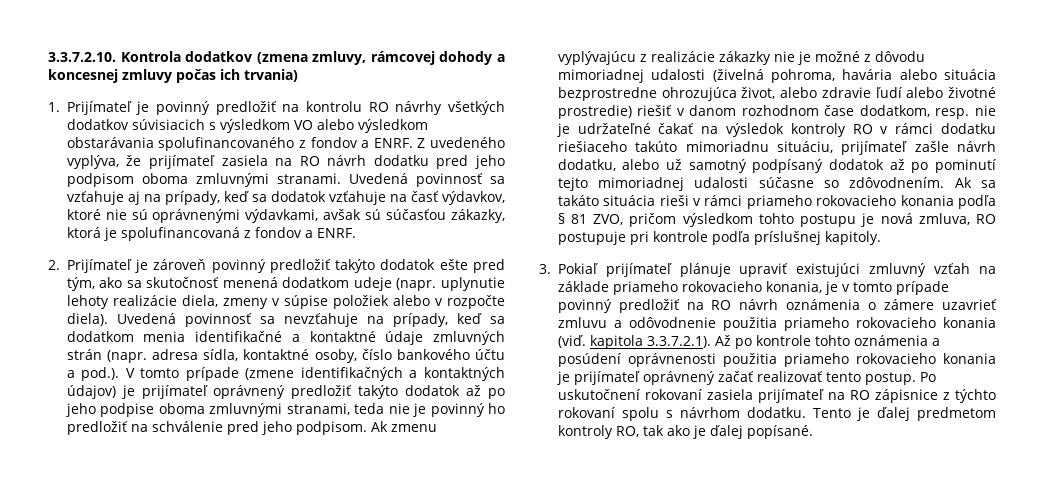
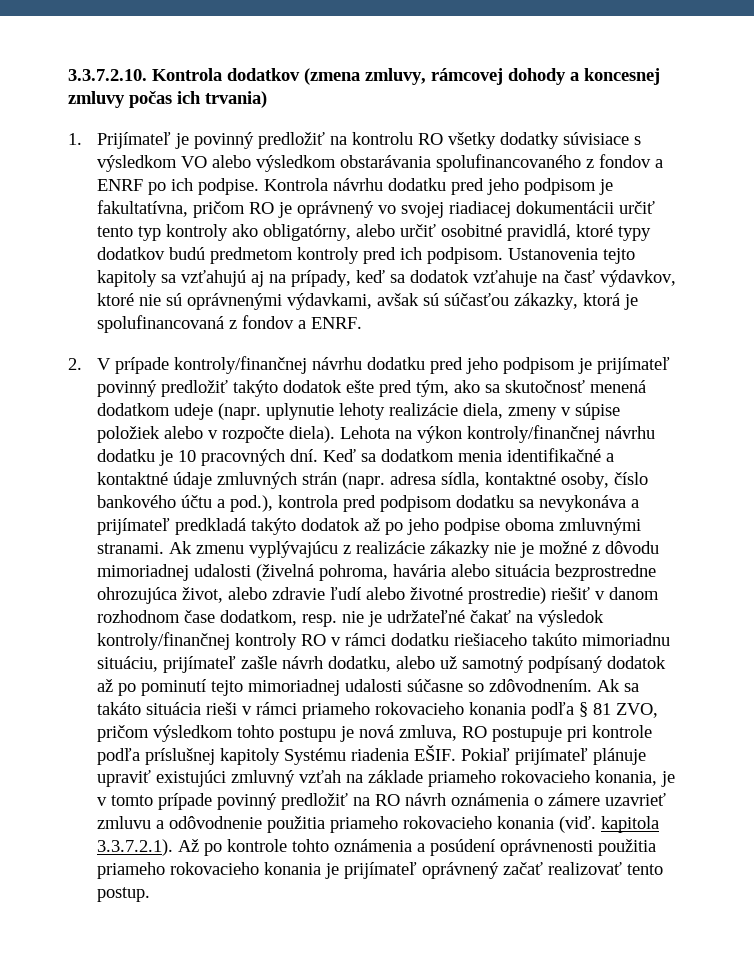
[395,101,505,115] [66,119,205,130] návrhy všetkých dodatkov súvisiacich -> [448,132,630,149] všetky dodatky súvisiace
[373,137,505,148] [66,155,505,169] [66,173,506,187] [66,191,124,205] ENRF. Z uvedeného vyplýva, že prijímateľ zasiela na RO návrh dodatku pred jeho podpisom oboma zmluvnými stranami. Uvedená povinnosť sa vzťahuje -> [97,178,614,195] [97,200,656,218] [97,224,652,241] [97,247,636,264] [97,270,247,287] ENRF po ich podpise. Kontrola návrhu dodatku pred jeho podpisom je fakultatívna, pričom RO je oprávnený vo svojej riadiacej dokumentácii určiť tento typ kontroly ako obligatórny, alebo určiť osobitné pravidlá, ktoré typy dodatkov budú predmetom kontroly pred ich podpisom. Ustanovenia tejto kapitoly sa vzťahujú
[66,259,207,273] Prijímateľ je zároveň -> [97,356,671,374] V prípade kontroly/finančnej návrhu dodatku pred jeho podpisom je prijímateľ
[116,313,482,327] Uvedená povinnosť sa nevzťahuje na prípady, keď -> [340,425,656,443] [97,449,357,466] Lehota na výkon kontroly/finančnej návrhu dodatku je 10 pracovných dní. Keď
[81,367,505,381] [66,385,352,399] pod.). V tomto prípade (zmene identifikačných a kontaktných údajov) je prijímateľ oprávnený predložiť -> [230,495,640,512] [97,518,247,535] pod.), kontrola pred podpisom dodatku sa nevykonáva a prijímateľ predkladá
[286,403,506,417] [66,421,367,435] stranami, teda nie je povinný ho predložiť na schválenie pred jeho podpisom. -> [97,542,165,554] stranami.
(784, 130) none -> [97,632,231,650] kontroly/finančnej
[824,231,881,245] [539,264,551,274] kapitoly. // 3. -> [220,745,457,765] kapitoly Systému riadenia EŠIF.
[919,372,936,382] [557,389,996,403] [557,407,996,421] [557,425,813,439] Po uskutočnení rokovaní zasiela prijímateľ na RO zápisnice z týchto rokovaní spolu s návrhom dodatku. Tento je ďalej predmetom kontroly RO, tak ako je ďalej popísané. -> (151, 894) none

